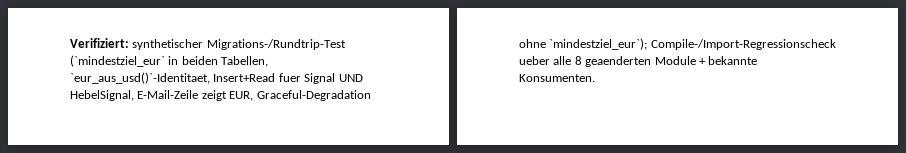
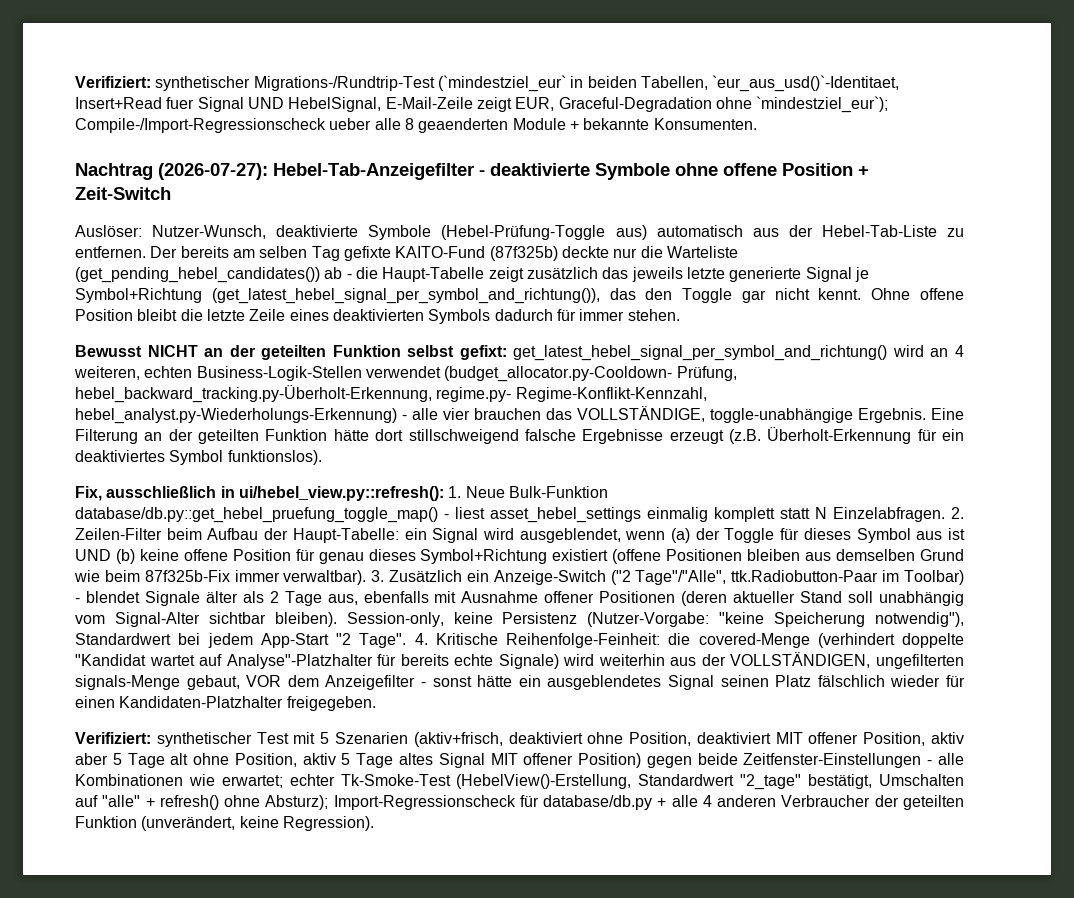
(595, 78) none -> [75,163,869,180] [75,187,171,200] [75,225,965,240] [75,246,738,261] [75,267,869,283] [75,288,965,304] [75,309,680,324] [75,345,964,361] [74,366,737,382] [75,385,707,403] [75,406,964,424] [75,427,964,444] [75,450,322,465] [75,486,608,501] [75,507,964,523] [75,528,966,543] [75,549,965,564] [74,570,964,585] [75,591,965,606] [75,612,965,627] [75,633,964,648] [75,652,965,669] [75,675,966,690] [75,696,376,711] [75,732,965,747] [75,753,965,768] [75,774,965,790] [75,795,964,810] [75,816,374,831] // Nachtrag (2026-07-27): Hebel-Tab-Anzeigefilter - deaktivierte Symbole ohne offene Position + Zeit-Switch // Auslöser: Nutzer-Wunsch, deaktivierte Symbole (Hebel-Prüfung-Toggle aus) automatisch aus der Hebel-Tab-Liste zu entfernen. Der bereits am selben Tag gefixte KAITO-Fund (87f325b) deckte nur die Warteliste (get_pending_hebel_candidates()) ab - die Haupt-Tabelle zeigt zusätzlich das jeweils letzte generierte Signal je Symbol+Richtung (get_latest_hebel_signal_per_symbol_and_richtung()), das den Toggle gar nicht kennt. Ohne offene Position bleibt die letzte Zeile eines deaktivierten Symbols dadurch für immer stehen. // Bewusst NICHT an der geteilten Funktion selbst gefixt: get_latest_hebel_signal_per_symbol_and_richtung() wird an 4 weiteren, echten Business-Logik-Stellen verwendet (budget_allocator.py-Cooldown- Prüfung, hebel_backward_tracking.py-Überholt-Erkennung, regime.py- Regime-Konflikt-Kennzahl, hebel_analyst.py-Wiederholungs-Erkennung) - alle vier brauchen das VOLLSTÄNDIGE, toggle-unabhängige Ergebnis. Eine Filterung an der geteilten Funktion hätte dort stillschweigend falsche Ergebnisse erzeugt (z.B. Überholt-Erkennung für ein deaktiviertes Symbol funktionslos). // Fix, ausschließlich in ui/hebel_view.py::refresh(): 1. Neue Bulk-Funktion database/db.py::get_hebel_pruefung_toggle_map() - liest asset_hebel_settings einmalig komplett statt N Einzelabfragen. 2. Zeilen-Filter beim Aufbau der Haupt-Tabelle: ein Signal wird ausgeblendet, wenn (a) der Toggle für dieses Symbol aus ist UND (b) keine offene Position für genau dieses Symbol+Richtung existiert (offene Positionen bleiben aus demselben Grund wie beim 87f325b-Fix immer verwaltbar). 3. Zusätzlich ein Anzeige-Switch ("2 Tage"/"Alle", ttk.Radiobutton-Paar im Toolbar) - blendet Signale älter als 2 Tage aus, ebenfalls mit Ausnahme offener Positionen (deren aktueller Stand soll unabhängig vom Signal-Alter sichtbar bleiben). Session-only, keine Persistenz (Nutzer-Vorgabe: "keine Speicherung notwendig"), Standardwert bei jedem App-Start "2 Tage". 4. Kritische Reihenfolge-Feinheit: die covered-Menge (verhindert doppelte "Kandidat wartet auf Analyse"-Platzhalter für bereits echte Signale) wird weiterhin aus der VOLLSTÄNDIGEN, ungefilterten signals-Menge gebaut, VOR dem Anzeigefilter - sonst hätte ein ausgeblendetes Signal seinen Platz fälschlich wieder für einen Kandidaten-Platzhalter freigegeben. // Verifiziert: synthetischer Test mit 5 Szenarien (aktiv+frisch, deaktiviert ohne Position, deaktiviert MIT offener Position, aktiv aber 5 Tage alt ohne Position, aktiv 5 Tage altes Signal MIT offener Position) gegen beide Zeitfenster-Einstellungen - alle Kombinationen wie erwartet; echter Tk-Smoke-Test (HebelView()-Erstellung, Standardwert "2_tage" bestätigt, Umschalten auf "alle" + refresh() ohne Absturz); Import-Regressionscheck für database/db.py + alle 4 anderen Verbraucher der geteilten Funktion (unverändert, keine Regression).

